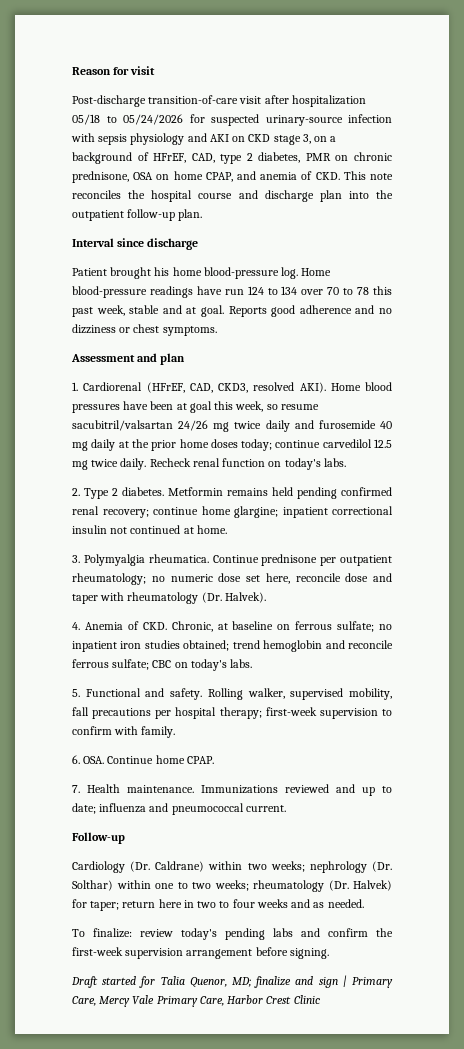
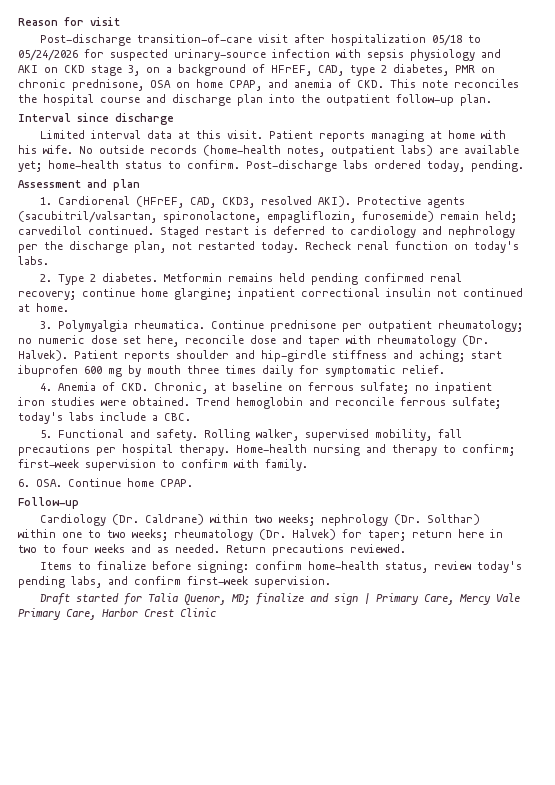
[72,267,332,279] [72,286,393,298] [72,305,392,317] [72,324,217,336] Patient brought his home blood-pressure log. Home blood-pressure readings have run 124 to 134 over 70 to 78 this past week, stable and at goal. Reports good adherence and no dizziness or chest symptoms. -> [40,130,507,142] [18,145,519,157] [18,160,524,172] Limited interval data at this visit. Patient reports managing at home with his wife. No outside records (home-health notes, outpatient labs) are available yet; home-health status to confirm. Post-discharge labs ordered today, pending.
[330,382,392,391] [72,401,319,413] [72,420,392,432] [72,439,392,451] [72,458,147,470] Home blood pressures have been at goal this week, so resume sacubitril/valsartan 24/26 mg twice daily and furosemide 40 mg daily at the prior home doses today; continue carvedilol 12.5 mg twice daily. -> [357,196,466,208] [18,211,517,223] [18,226,515,238] [18,241,299,253] Protective agents (sacubitril/valsartan, spironolactone, empagliflozin, furosemide) remain held; carvedilol continued. Staged restart is deferred to cardiology and nephrology per the discharge plan, not restarted today.
(266, 597) none -> [74,350,502,362] [18,365,445,377] Patient reports shoulder and hip-girdle stiffness and aching; start ibuprofen 600 mg by mouth three times daily for symptomatic relief.
[183,640,260,651] obtained; trend -> [101,397,230,406] were obtained. Trend
[152,659,253,671] CBC on today's labs. -> [18,412,191,424] today's labs include a CBC.
[219,707,262,719] therapy; -> [179,444,515,456] therapy. Home-health nursing and therapy to confirm;
[72,784,392,796] [72,803,286,815] // 7. Health maintenance. Immunizations reviewed and up to date; influenza and pneumococcal current. -> (193, 483) none
[72,928,132,938] // To finalize: -> [226,544,406,556] [40,561,429,573] Return precautions reviewed. // Items to finalize before signing: confirm home-health status,
[273,928,293,937] labs -> [71,576,102,588] labs,
[376,928,393,937] [72,947,329,959] the first-week supervision arrangement before signing. -> [187,576,331,588] first-week supervision.

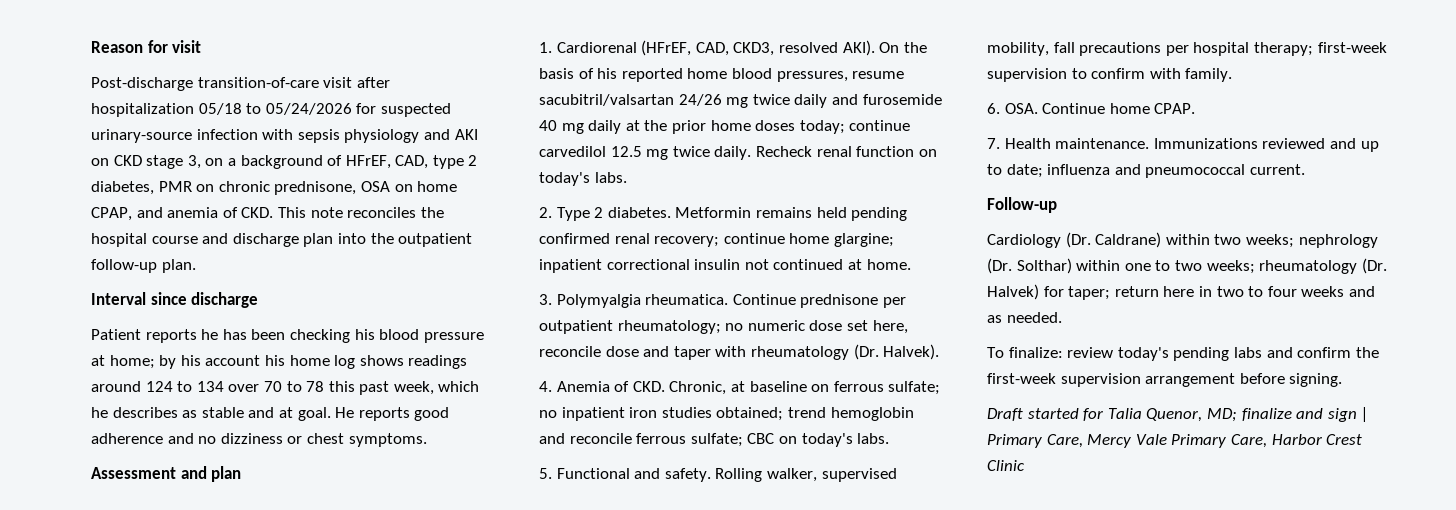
[40,130,507,142] [18,145,519,157] [18,160,524,172] Limited interval data at this visit. Patient reports managing at home with his wife. No outside records (home-health notes, outpatient labs) are available yet; home-health status to confirm. Post-discharge labs ordered today, pending. -> [91,329,484,343] [91,355,468,369] [91,381,480,395] [91,407,450,421] [91,433,427,447] Patient reports he has been checking his blood pressure at home; by his account his home log shows readings around 124 to 134 over 70 to 78 this past week, which he describes as stable and at goal. He reports good adherence and no dizziness or chest symptoms.
[357,196,466,208] [18,211,517,223] [18,226,515,238] [18,241,299,253] Protective agents (sacubitril/valsartan, spironolactone, empagliflozin, furosemide) remain held; carvedilol continued. Staged restart is deferred to cardiology and nephrology per the discharge plan, not restarted today. -> [879,42,927,53] [539,68,905,82] [539,94,942,108] [539,120,911,134] [539,146,752,160] On the basis of his reported home blood pressures, resume sacubitril/valsartan 24/26 mg twice daily and furosemide 40 mg daily at the prior home doses today; continue carvedilol 12.5 mg twice daily.
[74,350,502,362] [18,365,445,377] Patient reports shoulder and hip-girdle stiffness and aching; start ibuprofen 600 mg by mouth three times daily for symptomatic relief. -> (940, 352) none
[101,397,230,406] were obtained. Trend -> [716,407,826,421] obtained; trend
[18,412,191,424] today's labs include a CBC. -> [747,433,890,447] CBC on today's labs.
[179,444,515,456] therapy. Home-health nursing and therapy to confirm; -> [1253,42,1313,56] therapy;
(193, 483) none -> [987,138,1379,152] [987,164,1305,178] // 7. Health maintenance. Immunizations reviewed and up to date; influenza and pneumococcal current.
[226,544,406,556] [40,561,429,573] Return precautions reviewed. // Items to finalize before signing: confirm home-health status, -> [987,347,1063,358] // To finalize:
[71,576,102,588] labs, -> [1233,347,1262,358] labs
[187,576,331,588] first-week supervision. -> [1355,347,1379,358] [987,373,1343,387] the first-week supervision arrangement before signing.

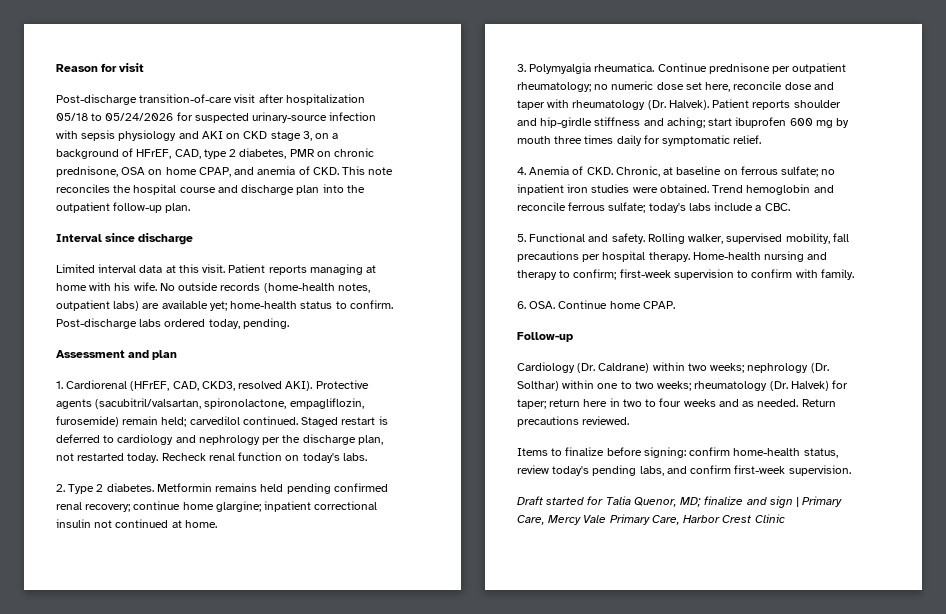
[91,329,484,343] [91,355,468,369] [91,381,480,395] [91,407,450,421] [91,433,427,447] Patient reports he has been checking his blood pressure at home; by his account his home log shows readings around 124 to 134 over 70 to 78 this past week, which he describes as stable and at goal. He reports good adherence and no dizziness or chest symptoms. -> [56,264,377,275] [56,282,370,293] [56,300,393,311] [56,318,289,329] Limited interval data at this visit. Patient reports managing at home with his wife. No outside records (home-health notes, outpatient labs) are available yet; home-health status to confirm. Post-discharge labs ordered today, pending.
[879,42,927,53] [539,68,905,82] [539,94,942,108] [539,120,911,134] [539,146,752,160] On the basis of his reported home blood pressures, resume sacubitril/valsartan 24/26 mg twice daily and furosemide 40 mg daily at the prior home doses today; continue carvedilol 12.5 mg twice daily. -> [315,380,369,389] [56,398,364,409] [56,416,388,427] [56,434,383,445] [56,453,159,463] Protective agents (sacubitril/valsartan, spironolactone, empagliflozin, furosemide) remain held; carvedilol continued. Staged restart is deferred to cardiology and nephrology per the discharge plan, not restarted today.
(940, 352) none -> [712,99,841,110] [517,117,850,128] [517,135,762,146] Patient reports shoulder and hip-girdle stiffness and aching; start ibuprofen 600 mg by mouth three times daily for symptomatic relief.
[716,407,826,421] obtained; trend -> [632,184,744,193] were obtained. Trend
[747,433,890,447] CBC on today's labs. -> [648,202,790,213] today's labs include a CBC.
[1253,42,1313,56] therapy; -> [648,251,828,262] [517,269,617,280] therapy. Home-health nursing and therapy to confirm;
[987,138,1379,152] [987,164,1305,178] // 7. Health maintenance. Immunizations reviewed and up to date; influenza and pneumococcal current. -> (675, 305) none
[987,347,1063,358] // To finalize: -> [801,399,836,407] [517,416,630,427] [517,447,838,458] Return precautions reviewed. // Items to finalize before signing: confirm home-health status,
[1233,347,1262,358] labs -> [639,466,664,476] labs,
[1355,347,1379,358] [987,373,1343,387] the first-week supervision arrangement before signing. -> [734,465,851,476] first-week supervision.

